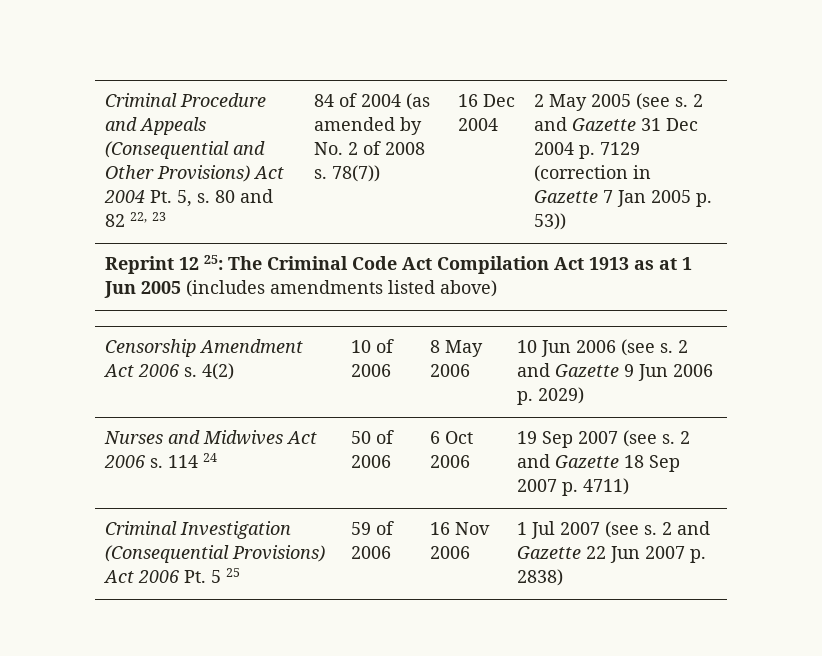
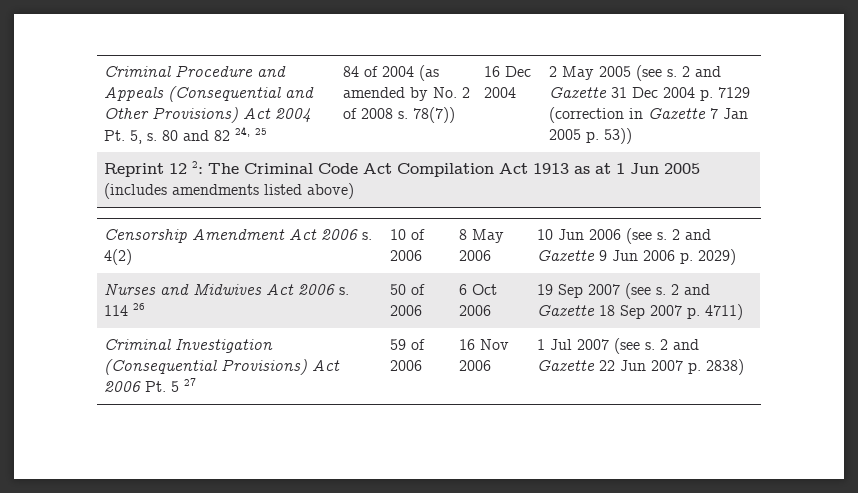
[129,212,166,223] 22, 23 -> [234,126,267,137] 24, 25
[203,255,223,270] 25: -> [191,161,203,174] 2:
[202,453,217,462] 24 -> [132,303,145,310] 26
[225,568,240,577] 25 -> [183,378,196,386] 27

